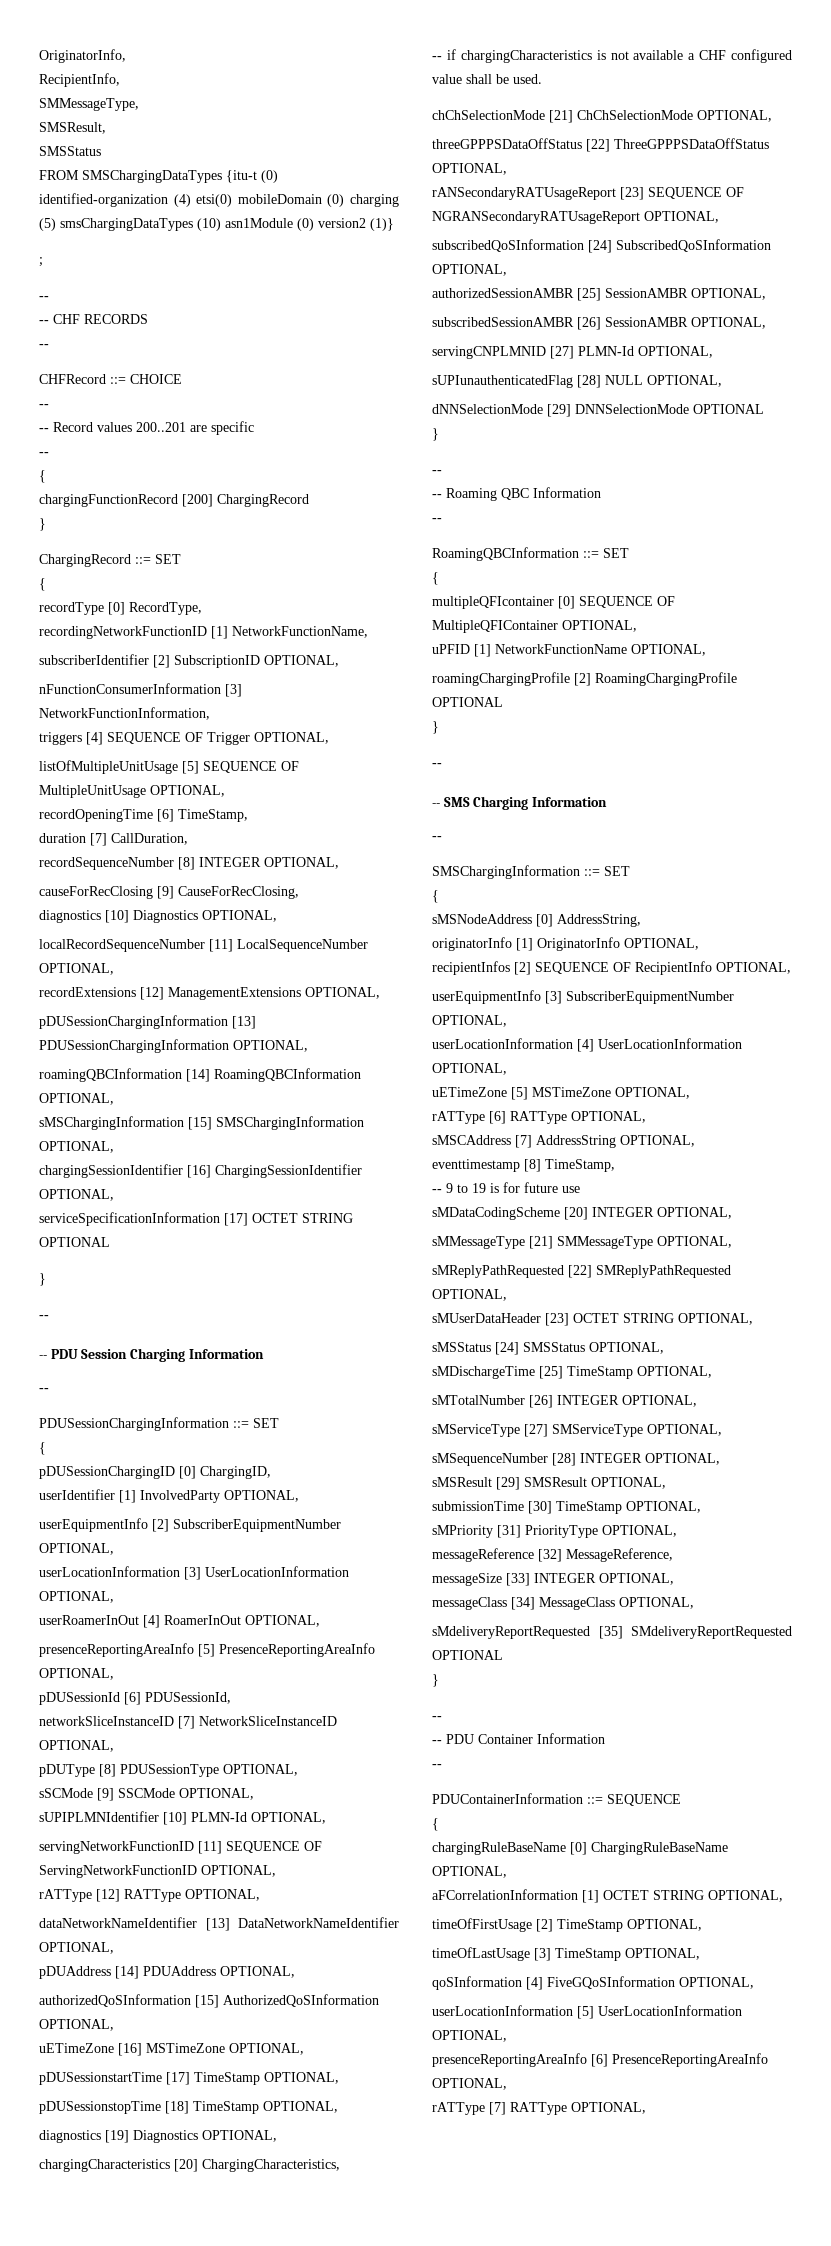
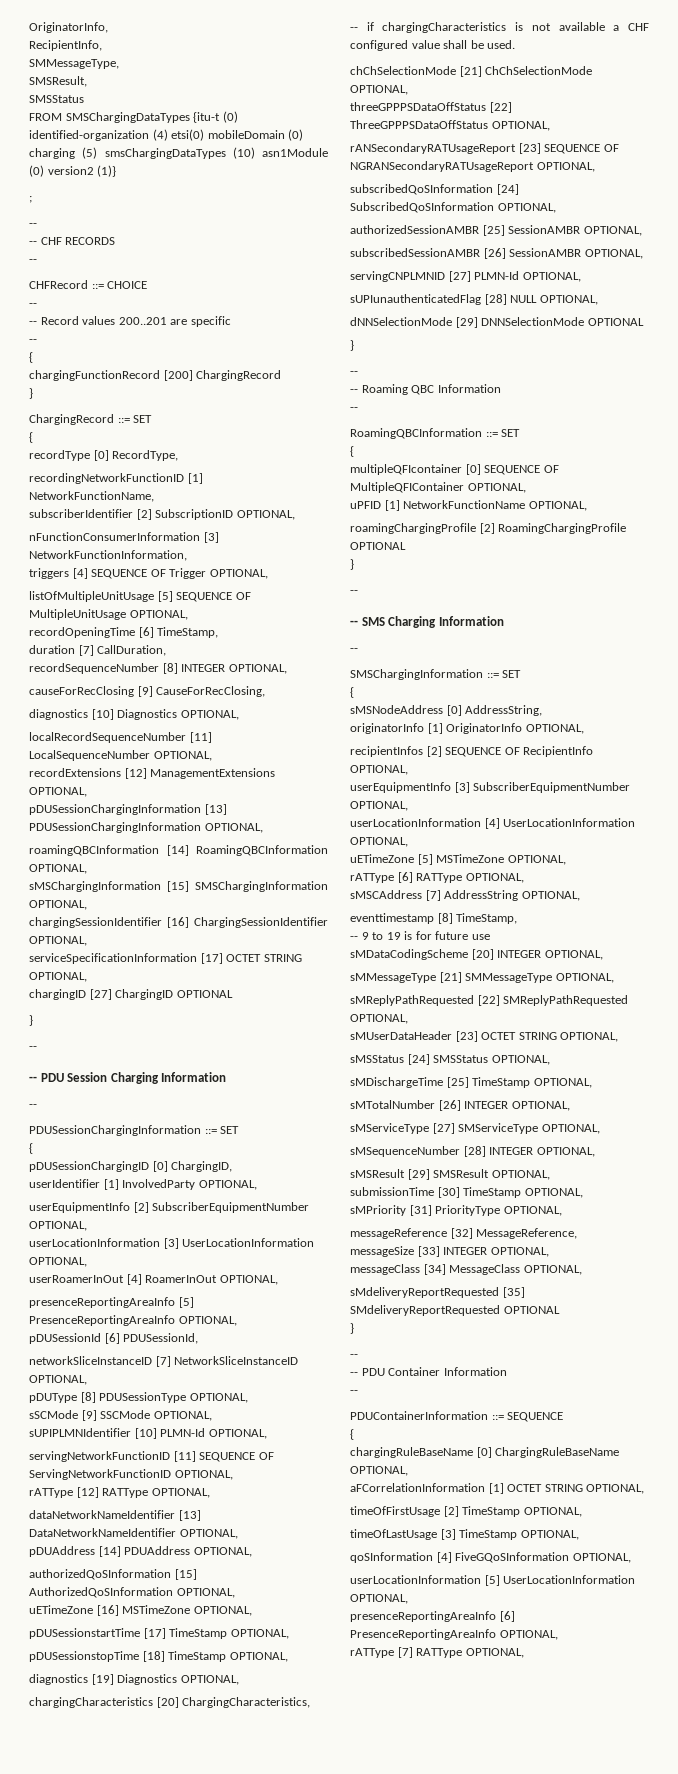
(353, 1218) none -> [29,972,87,982] [29,989,174,1000] OPTIONAL, // chargingID [27] ChargingID

